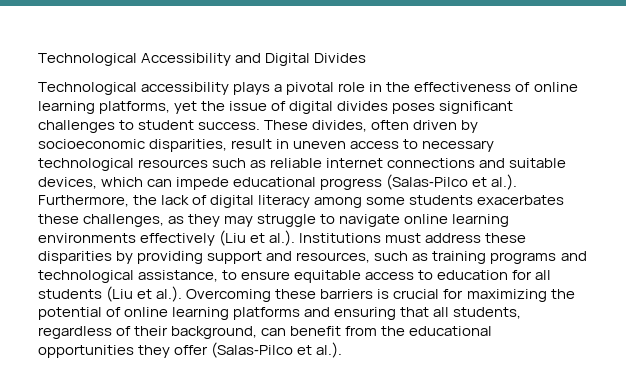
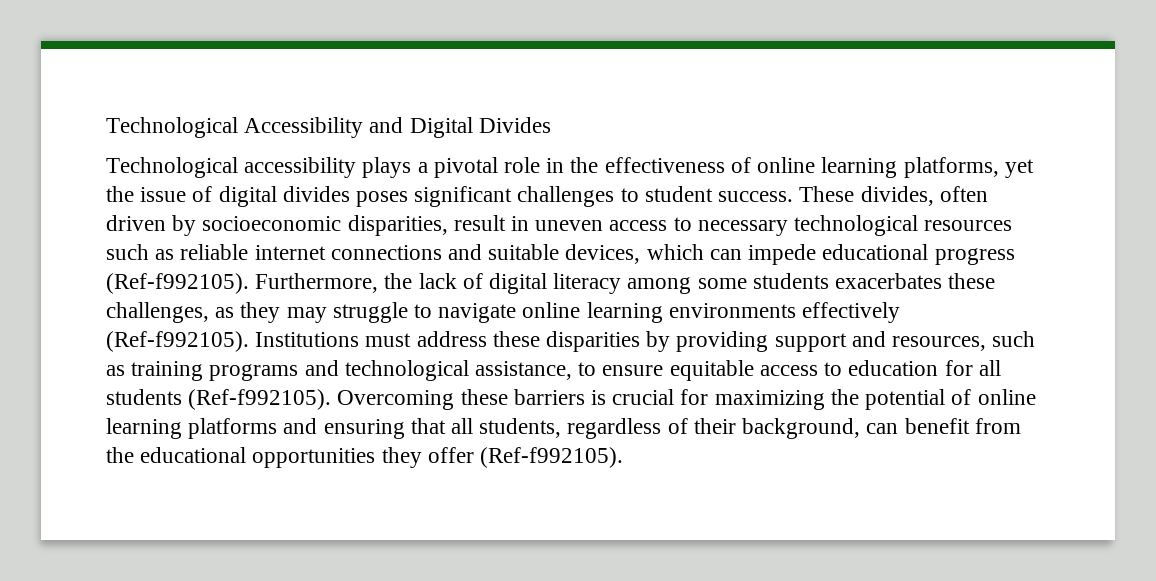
[386,174,518,190] (Salas‐Pilco et al.). -> [106,273,249,294] (Ref-f992105).
[219,230,296,246] (Liu et al.). -> [106,331,249,352] (Ref-f992105).
[106,286,183,302] (Liu et al.). -> [188,389,332,410] (Ref-f992105).
[211,342,343,358] (Salas‐Pilco et al.). -> [480,447,624,468] (Ref-f992105).

